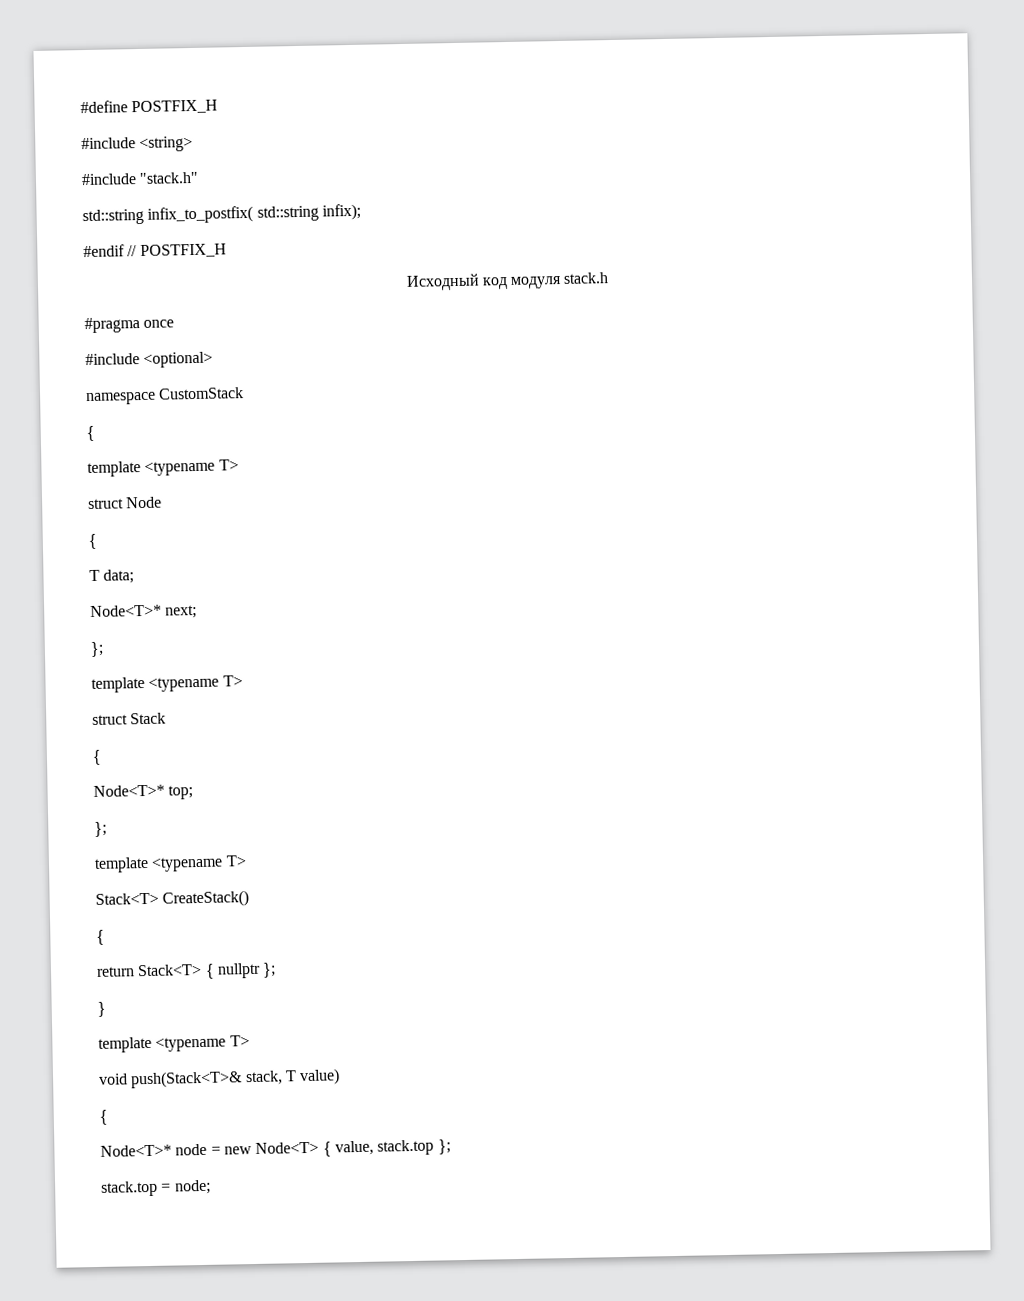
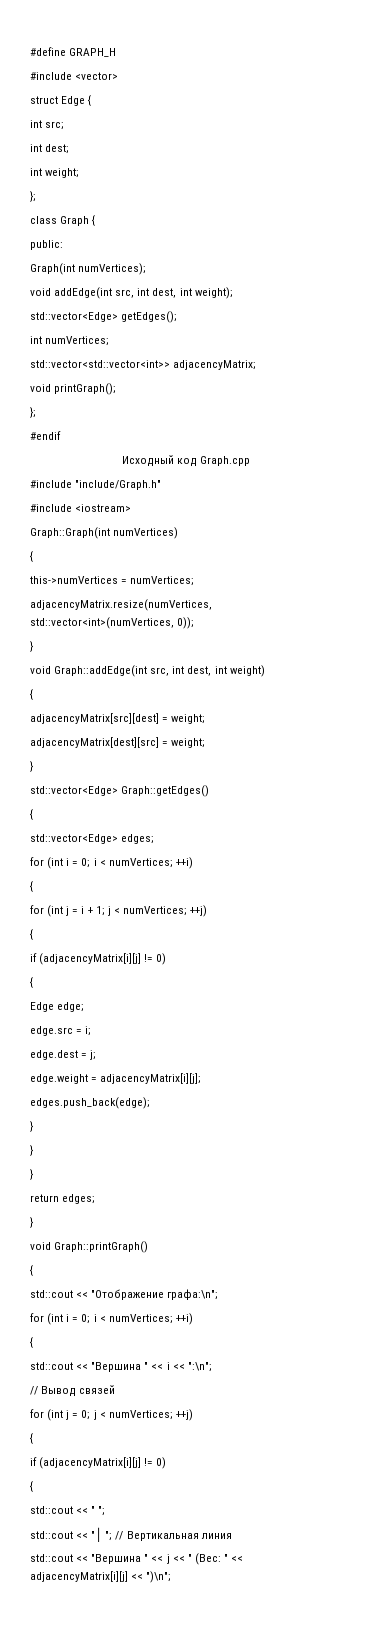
[131,99,219,115] [81,135,194,152] [81,171,200,186] [82,203,361,226] POSTFIX_H // #include <string> // #include "stack.h" // std::string infix_to_postfix( std::string infix); -> [69,48,117,57] [30,72,119,80] [30,95,92,106] [30,120,65,130] [30,144,70,154] [30,168,80,178] [30,191,36,202] [30,215,96,226] [30,240,63,250] [30,263,147,275] [30,287,233,299] [30,311,178,323] [30,336,110,346] [30,360,257,370] [30,383,117,395] [30,407,36,418] GRAPH_H // #include <vector> // struct Edge { // int src; // int dest; // int weight; // }; // class Graph { // public: // Graph(int numVertices); // void addEdge(int src, int dest, int weight); // std::vector<Edge> getEdges(); // int numVertices; // std::vector<std::vector<int>> adjacencyMatrix; // void printGraph(); // };
[127,243,227,259] // POSTFIX_H -> (61, 435) none
[510,272,610,289] [84,317,175,334] [85,351,214,368] [86,387,245,406] [86,425,95,442] [87,459,239,478] [88,496,163,510] [88,533,97,550] [89,569,135,584] [90,604,198,619] [90,641,104,658] [91,675,243,694] [92,712,167,725] [92,749,102,765] [93,784,194,800] [94,821,107,837] [94,855,247,873] [95,890,250,908] [96,929,105,945] [96,962,277,979] [97,1001,106,1017] [98,1035,250,1053] [98,1068,341,1089] [99,1109,108,1125] [100,1139,451,1157] [101,1179,211,1197] модуля stack.h // #pragma once // #include <optional> // namespace CustomStack // { // template <typename T> // struct Node // { // T data; // Node<T>* next; // }; // template <typename T> // struct Stack // { // Node<T>* top; // }; // template <typename T> // Stack<T> CreateStack() // { // return Stack<T> { nullptr }; // } // template <typename T> // void push(Stack<T>& stack, T value) // { // Node<T>* node = new Node<T> { value, stack.top }; // stack.top = node; -> [200,456,251,466] [30,480,162,490] [30,504,132,512] [30,527,179,539] [30,551,33,562] [30,576,195,586] [30,599,212,611] [30,617,195,629] [30,641,33,652] [30,665,265,677] [30,689,33,700] [30,713,206,724] [30,737,206,748] [30,761,33,772] [30,785,210,797] [30,809,33,820] [30,834,155,844] [30,857,193,869] [30,881,33,892] [30,905,208,917] [30,929,33,940] [30,953,167,965] [30,977,33,988] [30,1002,85,1012] [30,1026,92,1036] [30,1050,97,1060] [30,1073,202,1084] [30,1097,150,1109] [30,1121,33,1132] [30,1145,33,1156] [30,1169,33,1180] [30,1194,96,1204] [30,1217,33,1228] [30,1241,149,1253] [30,1265,33,1276] [30,1289,219,1300] [30,1313,193,1325] [30,1337,33,1348] [30,1362,212,1372] [30,1385,116,1397] [30,1409,193,1421] [30,1433,33,1444] [30,1457,167,1469] [30,1481,33,1492] [30,1506,106,1516] [30,1527,232,1542] [30,1553,244,1565] [30,1571,172,1583] Graph.cpp // #include "include/Graph.h" // #include <iostream> // Graph::Graph(int numVertices) // { // this->numVertices = numVertices; // adjacencyMatrix.resize(numVertices, std::vector<int>(numVertices, 0)); // } // void Graph::addEdge(int src, int dest, int weight) // { // adjacencyMatrix[src][dest] = weight; // adjacencyMatrix[dest][src] = weight; // } // std::vector<Edge> Graph::getEdges() // { // std::vector<Edge> edges; // for (int i = 0; i < numVertices; ++i) // { // for (int j = i + 1; j < numVertices; ++j) // { // if (adjacencyMatrix[i][j] != 0) // { // Edge edge; // edge.src = i; // edge.dest = j; // edge.weight = adjacencyMatrix[i][j]; // edges.push_back(edge); // } // } // } // return edges; // } // void Graph::printGraph() // { // std::cout << "Отображение графа:\n"; // for (int i = 0; i < numVertices; ++i) // { // std::cout << "Вершина " << i << ":\n"; // // Вывод связей // for (int j = 0; j < numVertices; ++j) // { // if (adjacencyMatrix[i][j] != 0) // { // std::cout << " "; // std::cout << "│ "; // Вертикальная линия // std::cout << "Вершина " << j << " (Вес: " << adjacencyMatrix[i][j] << ")\n";

